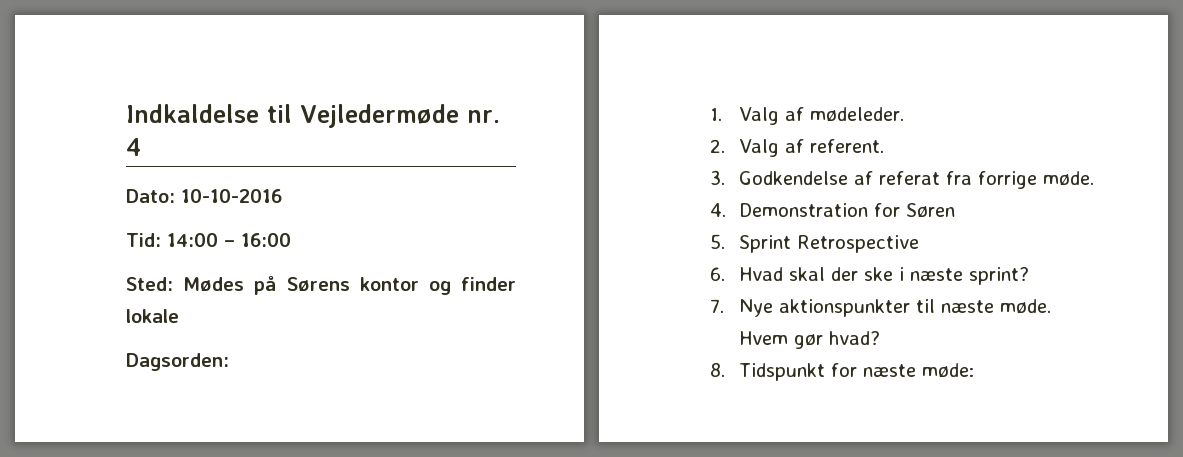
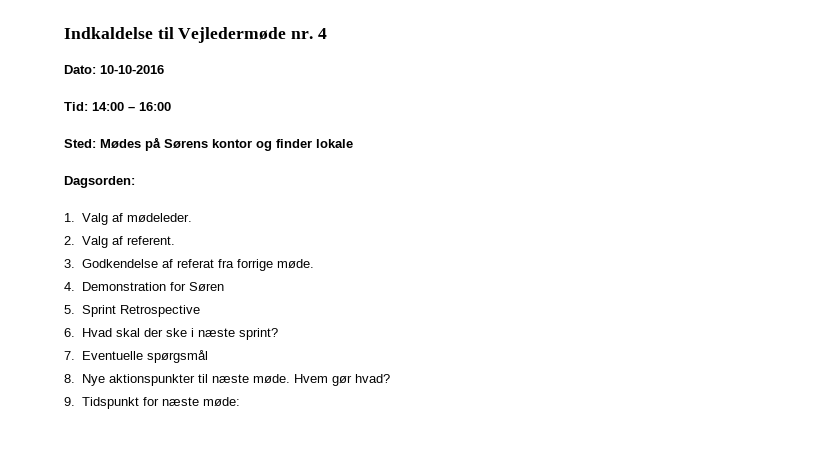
(724, 306) none -> [81,350,208,363] [64,374,75,383] Eventuelle spørgsmål // 8.
[710,363,725,377] 8. -> [64,397,75,406] 9.

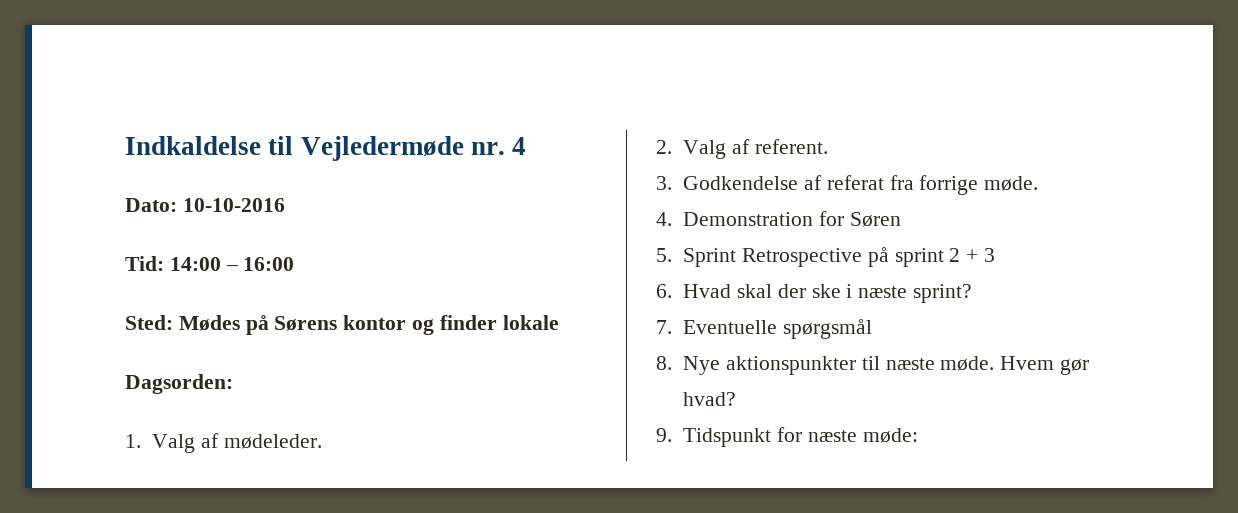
(200, 311) none -> [867,247,996,267] på sprint 2 + 3

